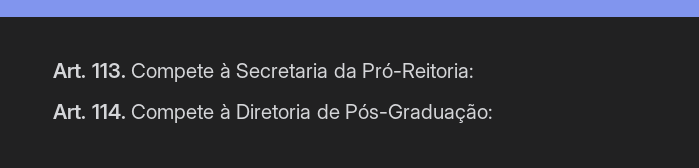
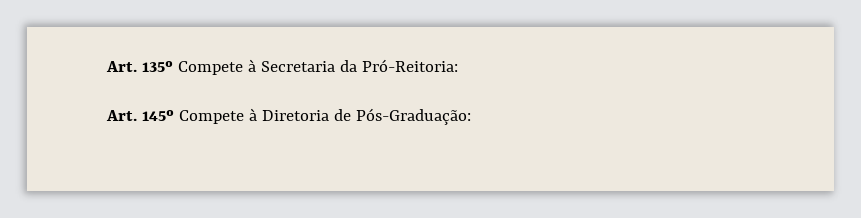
[53,63,126,78] Art. 113. -> [106,61,173,72] Art. 135º
[91,104,126,119] 114. -> [141,110,174,121] 145º

